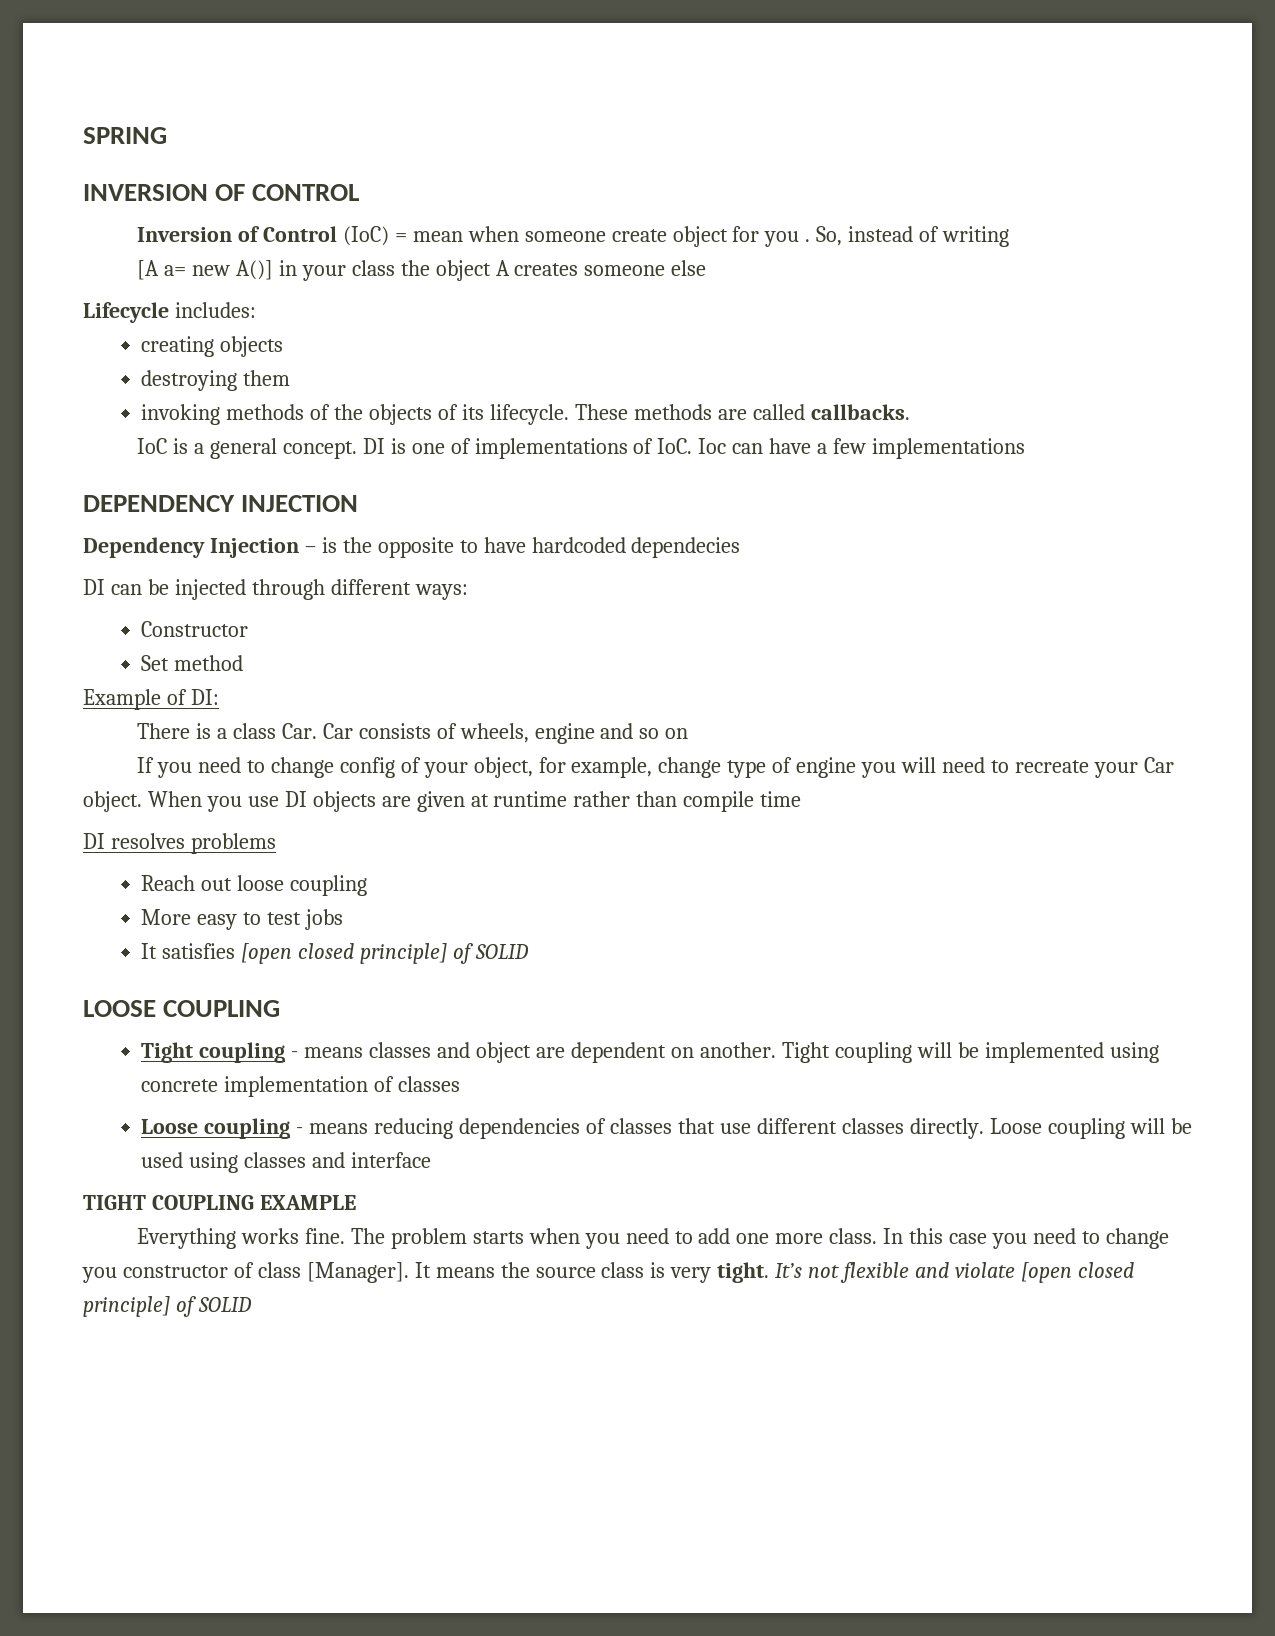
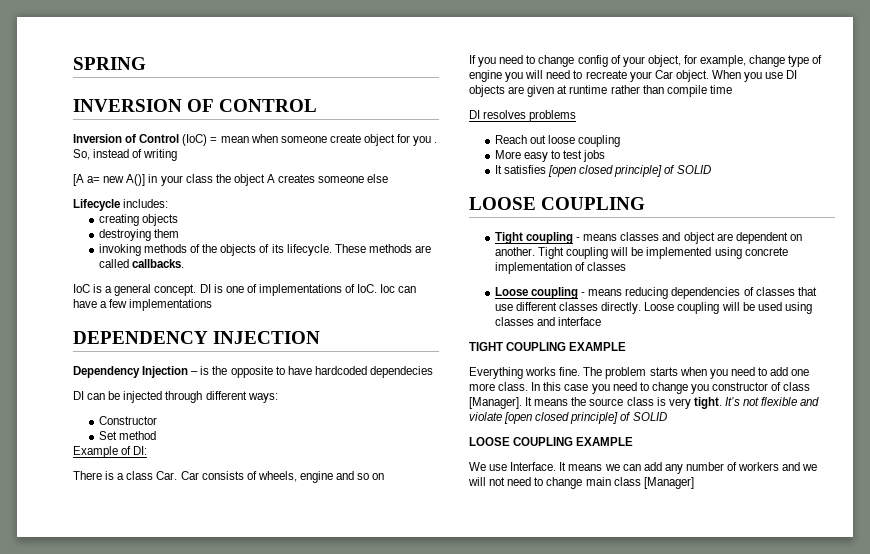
(252, 1304) none -> [469,437,634,446] [469,462,818,474] [468,477,694,489] // LOOSE COUPLING EXAMPLE // We use Interface. It means we can add any number of workers and we will not need to change main class [Manager]

